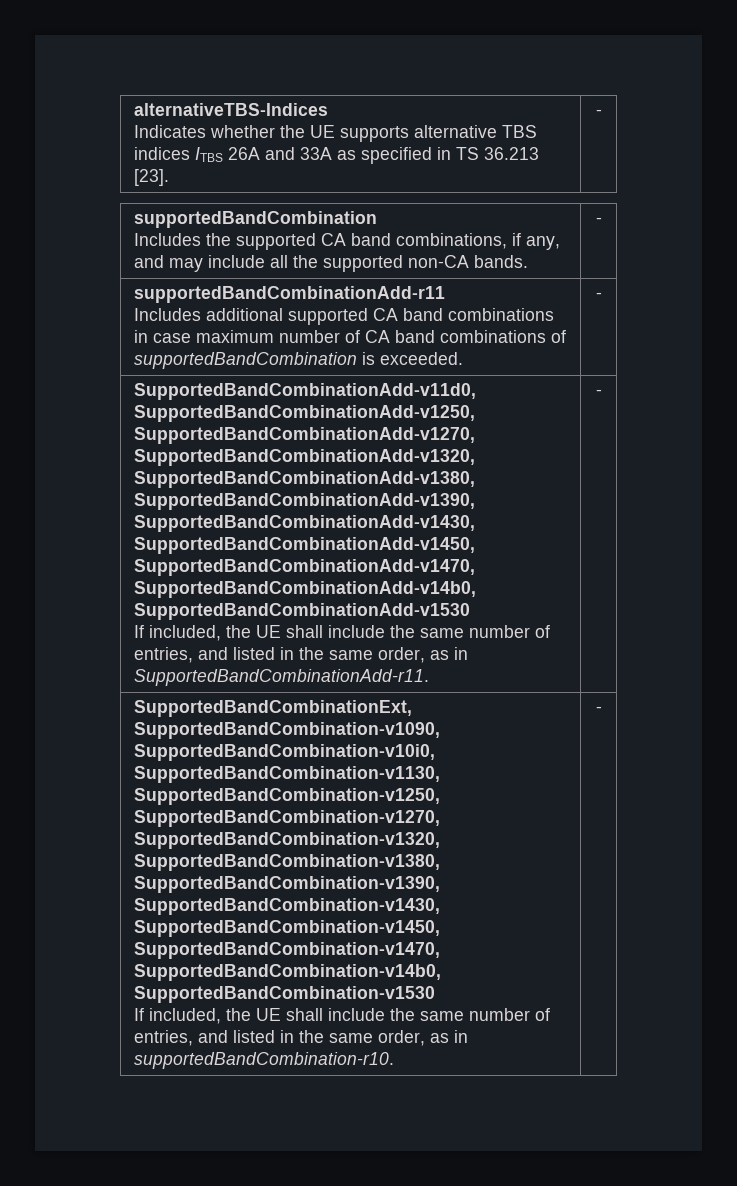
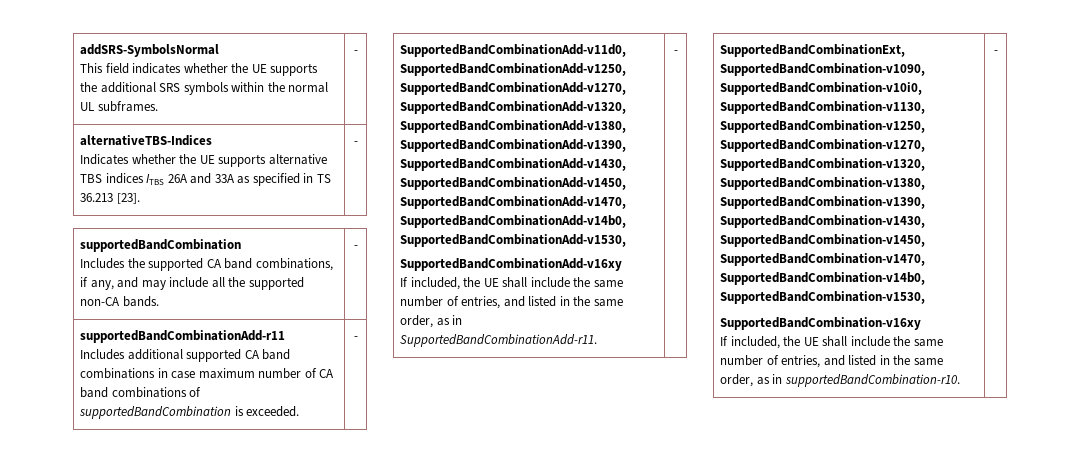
(133, 109) none -> [80,44,220,57] [80,63,319,76] [80,82,329,95] [80,101,158,112] [353,50,358,54] addSRS-SymbolsNormal // This field indicates whether the UE supports the additional SRS symbols within the normal UL subframes. | - //
[133,603,470,620] SupportedBandCombinationAdd-v1530 -> [400,234,627,247] [400,258,623,271] SupportedBandCombinationAdd-v1530, // SupportedBandCombinationAdd-v16xy
[133,986,435,1003] SupportedBandCombination-v1530 -> [720,291,926,304] [720,317,922,330] SupportedBandCombination-v1530, // SupportedBandCombination-v16xy

